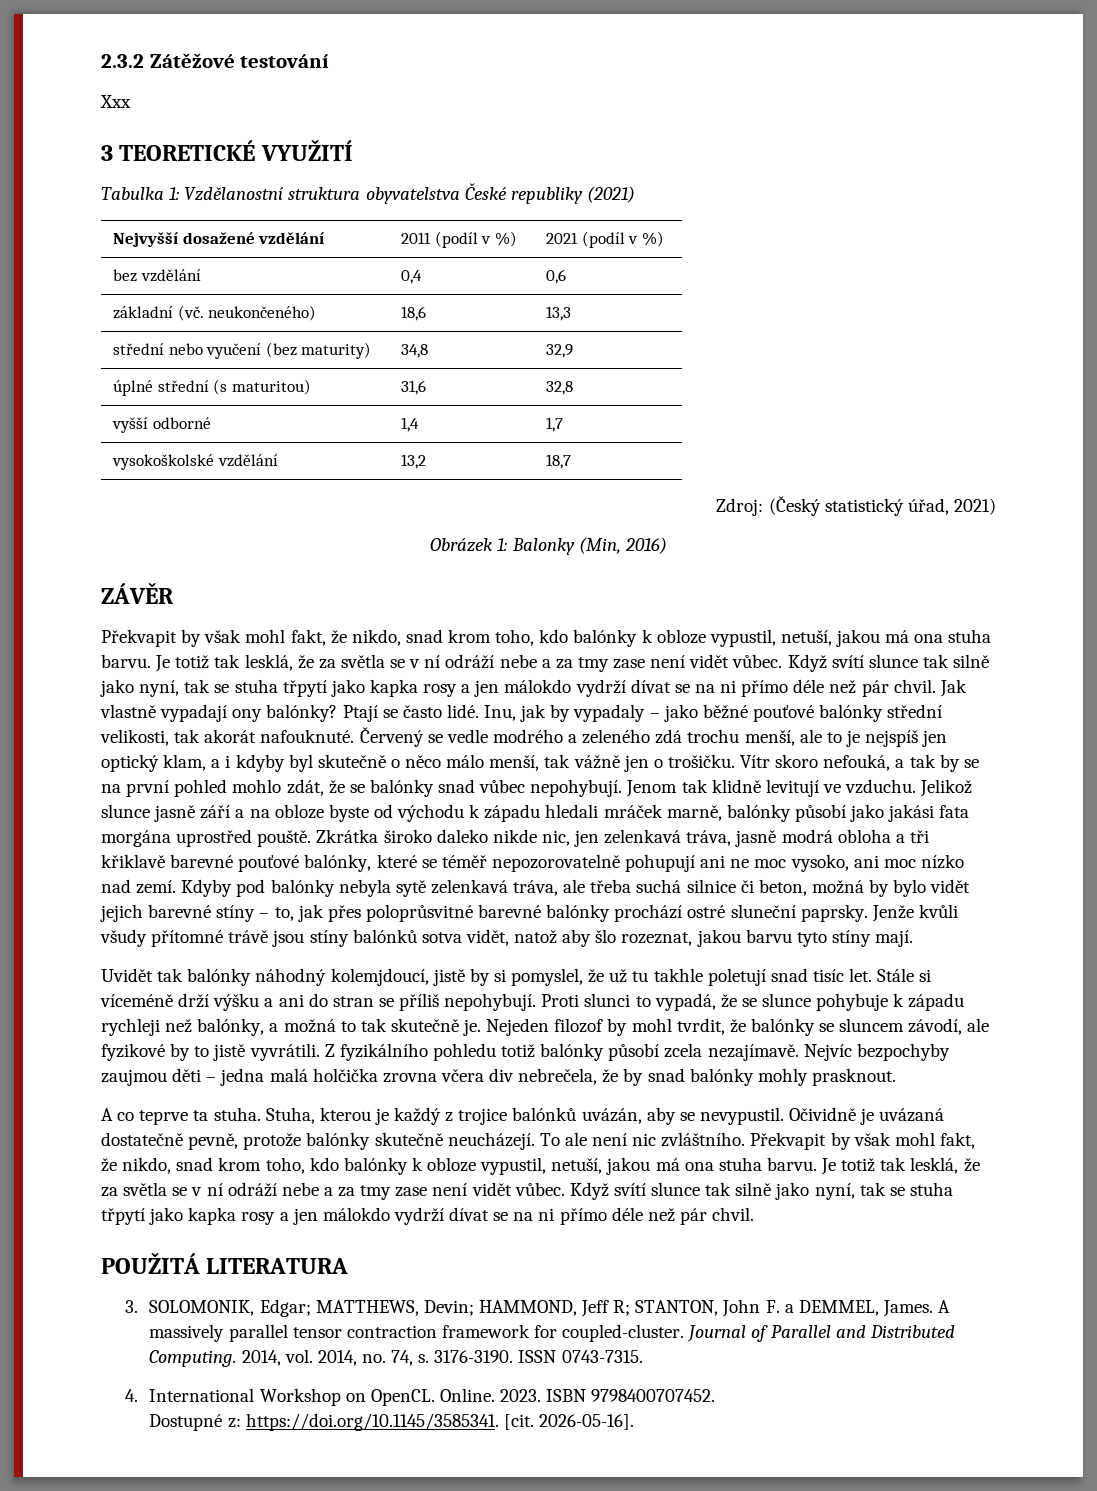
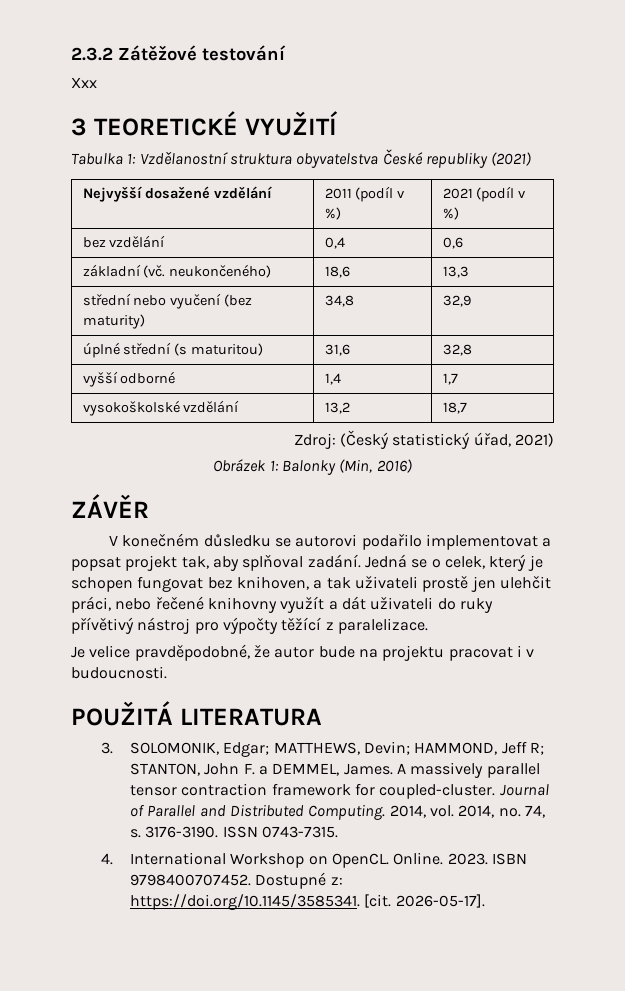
[101,629,992,647] [101,654,990,672] [100,679,967,697] [100,704,943,722] [100,727,948,747] [101,754,979,772] [101,779,973,797] [101,804,970,822] [101,829,929,847] [101,854,964,872] [101,879,971,897] [100,904,958,922] [100,929,914,947] [101,968,932,986] [100,993,965,1011] [101,1018,990,1036] [101,1043,950,1061] [101,1068,896,1086] [101,1107,945,1125] [101,1132,975,1150] [101,1157,980,1175] [101,1182,953,1200] [101,1207,755,1225] Překvapit by však mohl fakt, že nikdo, snad krom toho, kdo balónky k obloze vypustil, netuší, jakou má ona stuha barvu. Je totiž tak lesklá, že za světla se v ní odráží nebe a za tmy zase není vidět vůbec. Když svítí slunce tak silně jako nyní, tak se stuha třpytí jako kapka rosy a jen málokdo vydrží dívat se na ni přímo déle než pár chvil. Jak vlastně vypadají ony balónky? Ptají se často lidé. Inu, jak by vypadaly – jako běžné pouťové balónky střední velikosti, tak akorát nafouknuté. Červený se vedle modrého a zeleného zdá trochu menší, ale to je nejspíš jen optický klam, a i kdyby byl skutečně o něco málo menší, tak vážně jen o trošičku. Vítr skoro nefouká, a tak by se na první pohled mohlo zdát, že se balónky snad vůbec nepohybují. Jenom tak klidně levitují ve vzduchu. Jelikož slunce jasně září a na obloze byste od východu k západu hledali mráček marně, balónky působí jako jakási fata morgána uprostřed pouště. Zkrátka široko daleko nikde nic, jen zelenkavá tráva, jasně modrá obloha a tři křiklavě barevné pouťové balónky, které se téměř nepozorovatelně pohupují ani ne moc vysoko, ani moc nízko nad zemí. Kdyby pod balónky nebyla sytě zelenkavá tráva, ale třeba suchá silnice či beton, možná by bylo vidět jejich barevné stíny – to, jak přes poloprůsvitné barevné balónky prochází ostré sluneční paprsky. Jenže kvůli všudy přítomné trávě jsou stíny balónků sotva vidět, natož aby šlo rozeznat, jakou barvu tyto stíny mají. // Uvidět tak balónky náhodný kolemjdoucí, jistě by si pomyslel, že už tu takhle poletují snad tisíc let. Stále si víceméně drží výšku a ani do stran se příliš nepohybují. Proti slunci to vypadá, že se slunce pohybuje k západu rychleji než balónky, a možná to tak skutečně je. Nejeden filozof by mohl tvrdit, že balónky se sluncem závodí, ale fyzikové by to jistě vyvrátili. Z fyzikálního pohledu totiž balónky působí zcela nezajímavě. Nejvíc bezpochyby zaujmou děti – jedna malá holčička zrovna včera div nebrečela, že by snad balónky mohly prasknout. // A co teprve ta stuha. Stuha, kterou je každý z trojice balónků uvázán, aby se nevypustil. Očividně je uvázaná dostatečně pevně, protože balónky skutečně neucházejí. To ale není nic zvláštního. Překvapit by však mohl fakt, že nikdo, snad krom toho, kdo balónky k obloze vypustil, netuší, jakou má ona stuha barvu. Je totiž tak lesklá, že za světla se v ní odráží nebe a za tmy zase není vidět vůbec. Když svítí slunce tak silně jako nyní, tak se stuha třpytí jako kapka rosy a jen málokdo vydrží dívat se na ni přímo déle než pár chvil. -> [108,533,552,550] [71,554,543,571] [71,576,551,592] [71,596,493,613] [71,617,428,634] [71,644,535,661] [71,666,167,679] V konečném důsledku se autorovi podařilo implementovat a popsat projekt tak, aby splňoval zadání. Jedná se o celek, který je schopen fungovat bez knihoven, a tak uživateli prostě jen ulehčit práci, nebo řečené knihovny využít a dát uživateli do ruky přívětivý nástroj pro výpočty těžící z paralelizace. // Je velice pravděpodobné, že autor bude na projektu pracovat i v budoucnosti.
(716, 1395) // -> (252, 880) none
[538,1414,634,1430] 2026-05-16]. -> [395,894,485,908] 2026-05-17].

